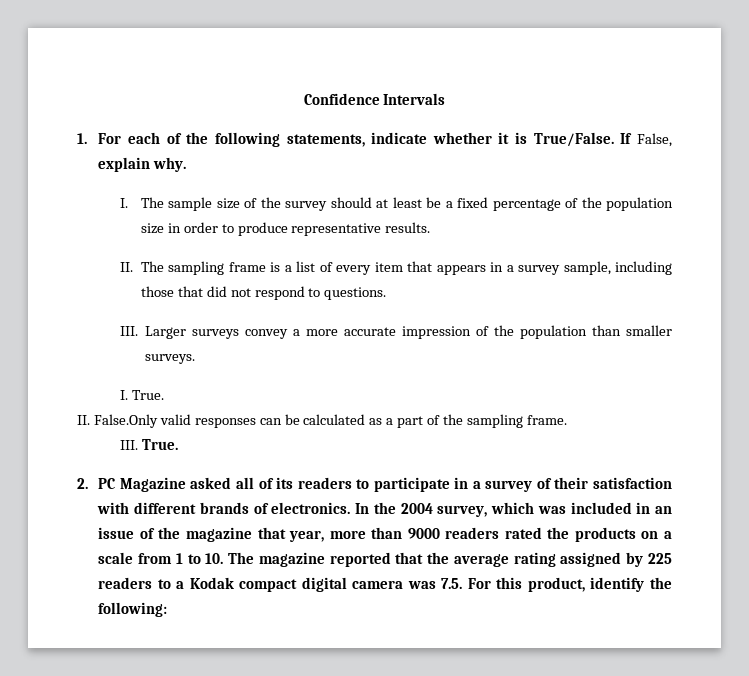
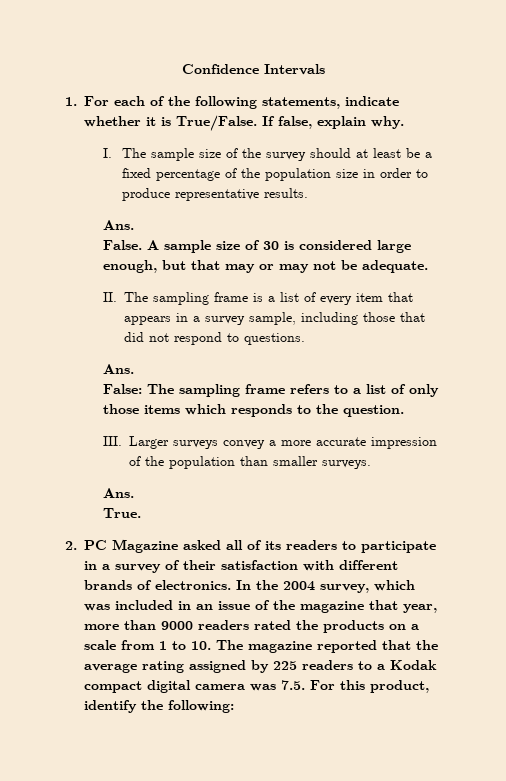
[637,133,672,147] False, -> [278,116,313,129] false,
(431, 227) none -> [103,220,135,230] [103,240,412,253] [103,260,429,273] // Ans. // False. A sample size of 30 is considered large enough, but that may or may not be adequate.
(387, 293) none -> [103,364,135,374] [103,384,440,397] [103,404,405,417] // Ans. // False: The sampling frame refers to a list of only those items which responds to the question.
[119,390,164,400] [77,414,567,428] [119,440,138,450] I. True. // II. False.Only valid responses can be calculated as a part of the sampling frame. // III. -> [103,488,135,498] Ans. //

